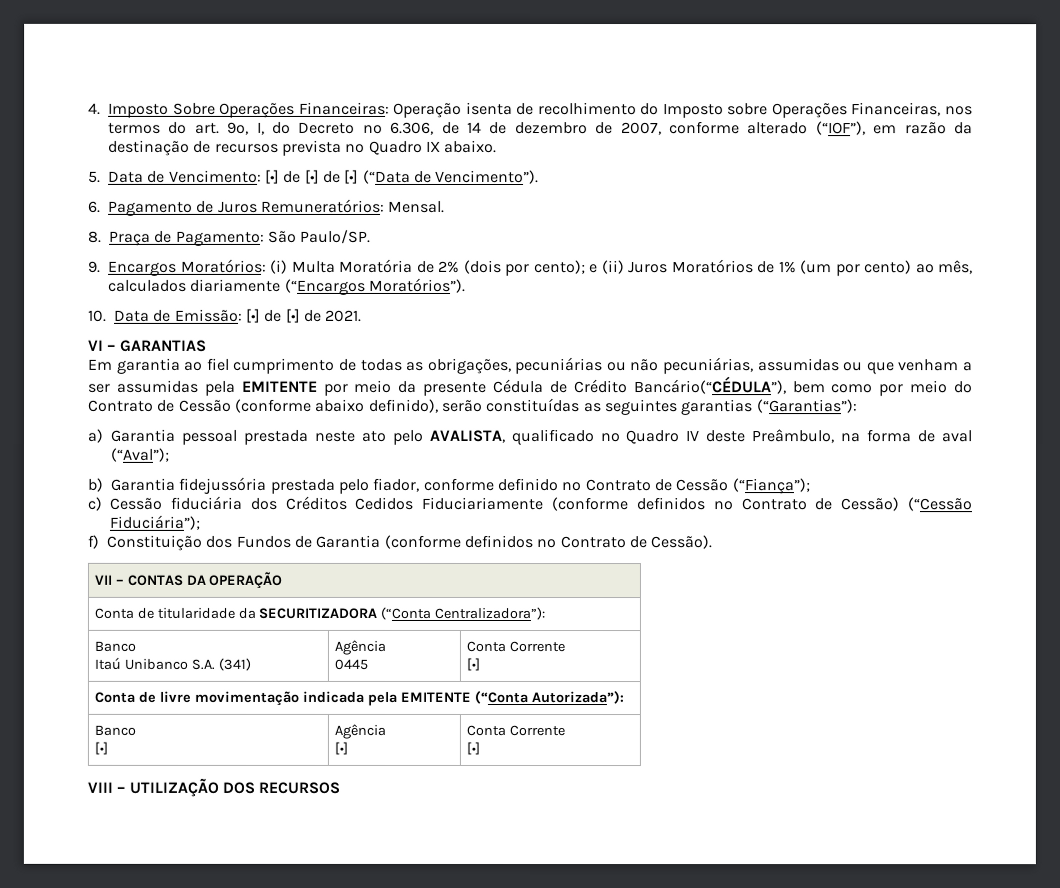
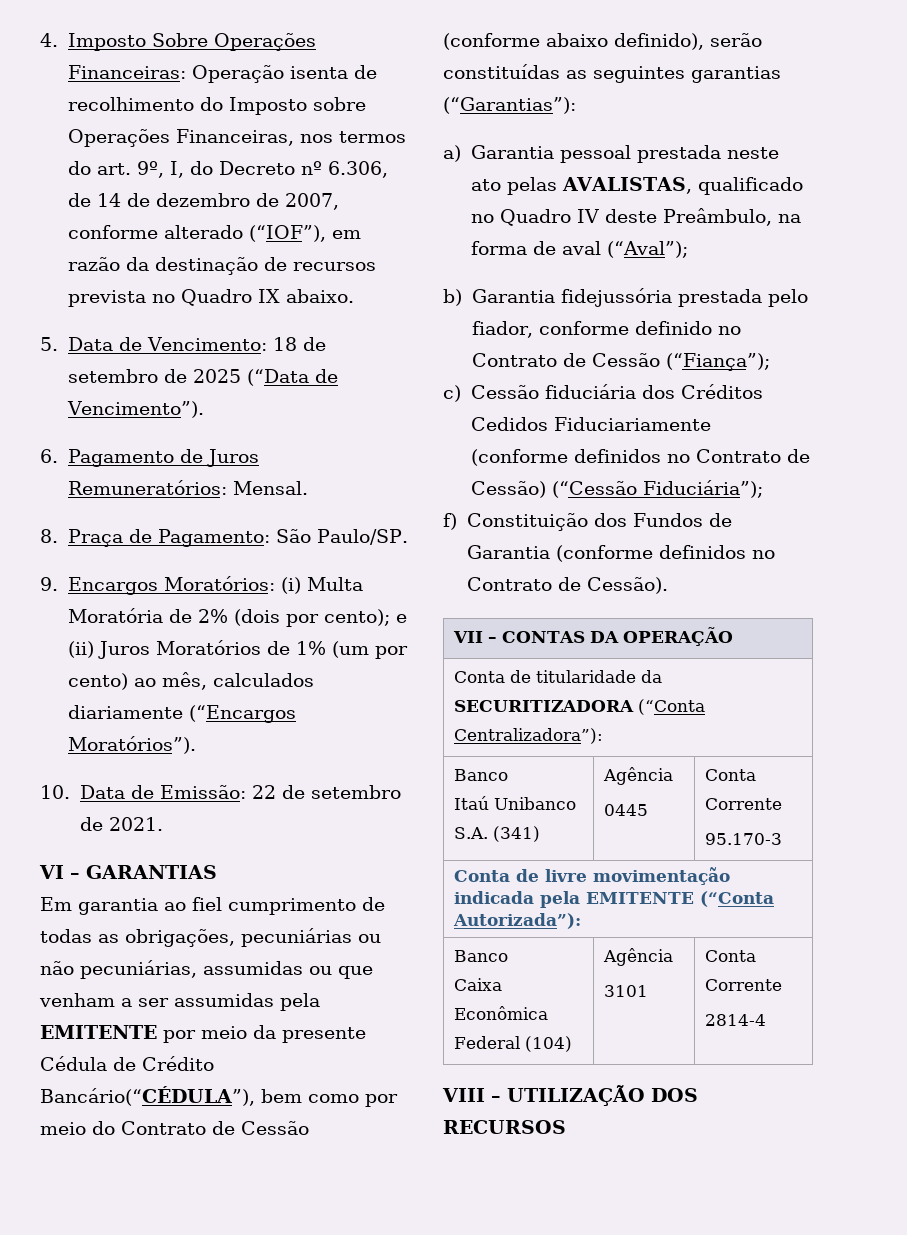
[264,169,360,184] [•] de [•] de [•] -> [273,337,327,351] [67,369,241,383] 18 de setembro de 2025
[245,308,301,323] [•] de [•] -> [251,785,401,799] 22 de setembro
[391,429,506,445] pelo AVALISTA, -> [506,177,693,195] pelas AVALISTAS,
[465,657,480,671] [•] -> [705,833,783,845] 95.170-3
[93,741,108,755] [333,723,386,739] [333,741,348,755] [465,724,565,737] [465,741,480,755] [•] | Agência // [•] | Conta Corrente // [•] -> [454,978,503,991] [454,1006,549,1020] [454,1036,573,1052] [603,948,674,966] [604,985,649,997] [705,950,757,962] [705,979,783,991] [705,1014,767,1026] Caixa Econômica Federal (104) | Agência // 3101 | Conta Corrente // 2814-4

